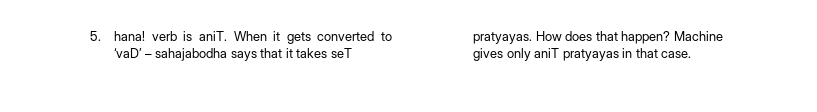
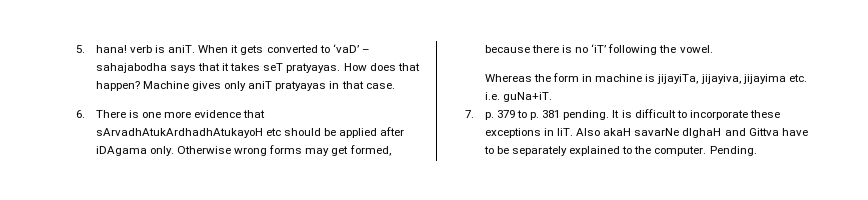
(692, 54) none -> [75,110,266,118] [95,127,405,138] [95,145,391,156] [484,44,713,55] [484,73,807,84] [484,92,552,102] [464,109,780,120] [484,128,808,138] [483,146,757,156] // 6. There is one more evidence that sArvadhAtukArdhadhAtukayoH etc should be applied after iDAgama only. Otherwise wrong forms may get formed, because there is no ‘iT’ following the vowel. // Whereas the form in machine is jijayiTa, jijayiva, jijayima etc. i.e. guNa+iT. // 7. p. 379 to p. 381 pending. It is difficult to incorporate these exceptions in liT. Also akaH savarNe dIghaH and Gittva have to be separately explained to the computer. Pending.

